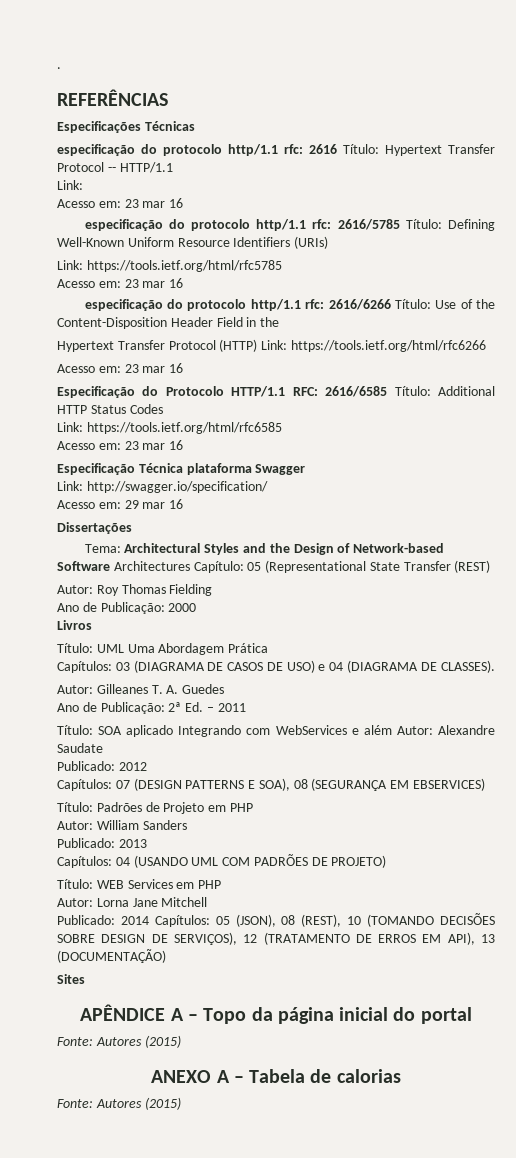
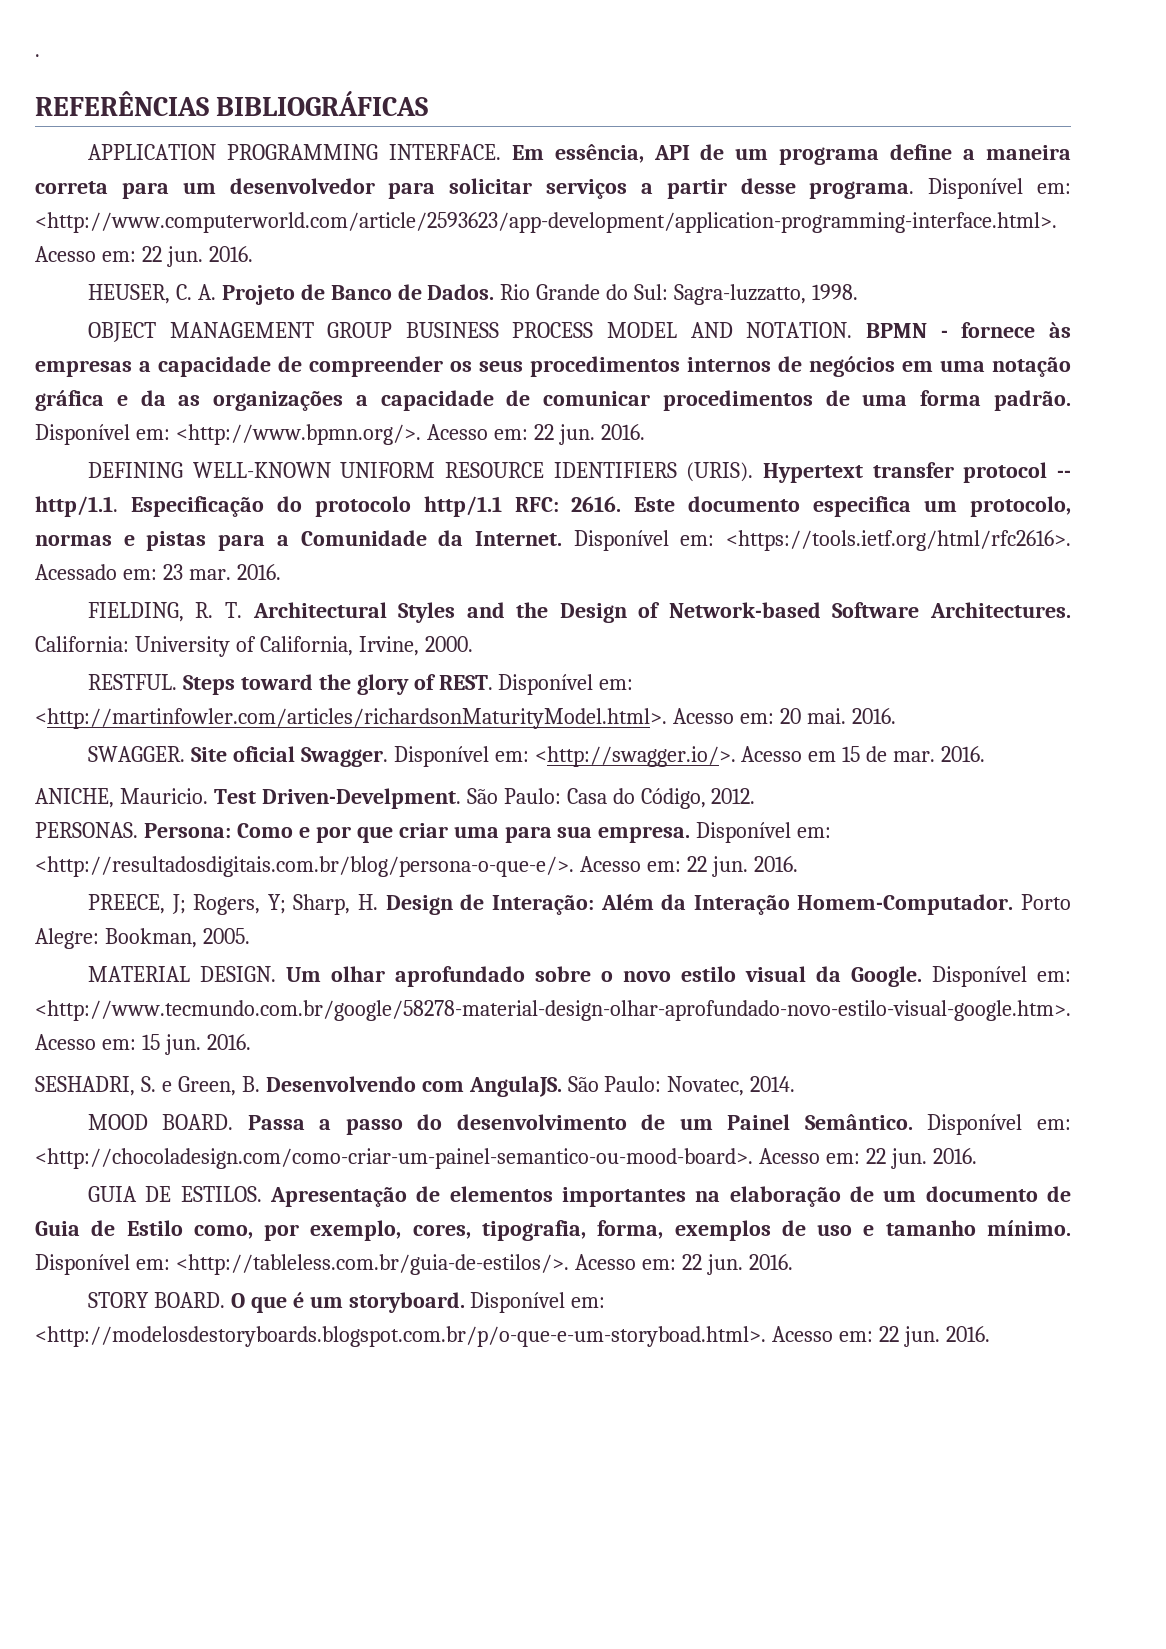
[57,121,195,133] [57,144,495,156] [57,162,173,173] [57,180,83,190] [57,198,184,208] [84,219,495,231] [57,236,329,249] [57,260,282,272] [57,278,184,288] [84,299,495,311] [57,317,280,329] [57,339,486,352] [57,363,184,373] [57,386,495,398] [57,404,163,414] [57,422,282,434] [57,440,184,450] [57,463,306,475] [57,481,268,493] [57,499,184,509] [57,522,132,534] [84,544,121,553] // Especificações Técnicas // especificação do protocolo http/1.1 rfc: 2616 Título: Hypertext Transfer Protocol -- HTTP/1.1 // Link: // Acesso em: 23 mar 16 // especificação do protocolo http/1.1 rfc: 2616/5785 Título: Defining Well-Known Uniform Resource Identifiers (URIs) // Link: https://tools.ietf.org/html/rfc5785 // Acesso em: 23 mar 16 // especificação do protocolo http/1.1 rfc: 2616/6266 Título: Use of the Content-Disposition Header Field in the // Hypertext Transfer Protocol (HTTP) Link: https://tools.ietf.org/html/rfc6266 // Acesso em: 23 mar 16 // Especificação do Protocolo HTTP/1.1 RFC: 2616/6585 Título: Additional HTTP Status Codes // Link: https://tools.ietf.org/html/rfc6585 // Acesso em: 23 mar 16 // Especificação Técnica plataforma Swagger // Link: http://swagger.io/specification/ // Acesso em: 29 mar 16 // Dissertações // Tema: -> [216,91,429,116] [87,144,1072,165] [35,178,1072,199] [35,212,1057,233] [35,246,253,267] [87,284,859,305] [87,322,1071,342] [35,356,1071,377] [35,390,1071,411] [35,424,645,445] [87,462,1072,483] [35,496,1071,517] [35,530,1071,551] [35,564,281,580] [87,602,243,622] BIBLIOGRÁFICAS // APPLICATION PROGRAMMING INTERFACE. Em essência, API de um programa define a maneira correta para um desenvolvedor para solicitar serviços a partir desse programa. Disponível em: <http://www.computerworld.com/article/2593623/app-development/application-programming-interface.html>. Acesso em: 22 jun. 2016. // HEUSER, C. A. Projeto de Banco de Dados. Rio Grande do Sul: Sagra-luzzatto, 1998. // OBJECT MANAGEMENT GROUP BUSINESS PROCESS MODEL AND NOTATION. BPMN - fornece às empresas a capacidade de compreender os seus procedimentos internos de negócios em uma notação gráfica e da as organizações a capacidade de comunicar procedimentos de uma forma padrão. Disponível em: <http://www.bpmn.org/>. Acesso em: 22 jun. 2016. // DEFINING WELL-KNOWN UNIFORM RESOURCE IDENTIFIERS (URIS). Hypertext transfer protocol -- http/1.1. Especificação do protocolo http/1.1 RFC: 2616. Este documento especifica um protocolo, normas e pistas para a Comunidade da Internet. Disponível em: <https://tools.ietf.org/html/rfc2616>. Acessado em: 23 mar. 2016. // FIELDING, R. T.
[113,560,491,573] [57,584,213,596] [57,602,197,614] [57,620,92,630] [57,643,269,655] [57,660,495,673] [57,684,225,694] [57,702,246,714] [57,725,495,737] [57,743,103,753] [57,761,147,771] [57,778,486,791] [57,802,253,814] [57,820,187,830] [57,838,147,848] [57,854,387,868] [57,879,222,889] [57,897,208,907] [57,913,496,927] [57,932,496,945] [57,949,166,963] [57,974,85,984] [80,1004,472,1024] [57,1035,181,1048] [151,1069,401,1083] [57,1097,181,1110] Architectures Capítulo: 05 (Representational State Transfer (REST) // Autor: Roy Thomas Fielding // Ano de Publicação: 2000 // Livros // Título: UML Uma Abordagem Prática // Capítulos: 03 (DIAGRAMA DE CASOS DE USO) e 04 (DIAGRAMA DE CLASSES). // Autor: Gilleanes T. A. Guedes // Ano de Publicação: 2ª Ed. – 2011 // Título: SOA aplicado Integrando com WebServices e além Autor: Alexandre Saudate // Publicado: 2012 // Capítulos: 07 (DESIGN PATTERNS E SOA), 08 (SEGURANÇA EM EBSERVICES) // Título: Padrões de Projeto em PHP // Autor: William Sanders // Publicado: 2013 // Capítulos: 04 (USANDO UML COM PADRÕES DE PROJETO) // Título: WEB Services em PHP // Autor: Lorna Jane Mitchell // Publicado: 2014 Capítulos: 05 (JSON), 08 (REST), 10 (TOMANDO DECISÕES SOBRE DESIGN DE SERVIÇOS), 12 (TRATAMENTO DE ERROS EM API), 13 (DOCUMENTAÇÃO) // Sites // APÊNDICE A – Topo da página inicial do portal // Fonte: Autores (2015) // ANEXO A – Tabela de calorias // Fonte: Autores (2015) -> [930,602,1071,618] [35,636,473,657] [87,674,634,695] [35,708,896,729] [87,746,986,767] [35,788,756,809] [35,822,832,843] [35,856,798,877] [87,894,1071,915] [35,928,250,949] [87,966,1071,987] [35,1000,1071,1021] [35,1034,251,1055] [35,1076,796,1097] [87,1114,1072,1135] [35,1148,977,1169] [87,1186,1072,1207] [35,1220,1072,1241] [35,1254,793,1275] [87,1292,606,1313] [35,1326,990,1347] Architectures. California: University of California, Irvine, 2000. // RESTFUL. Steps toward the glory of REST. Disponível em: <http://martinfowler.com/articles/richardsonMaturityModel.html>. Acesso em: 20 mai. 2016. // SWAGGER. Site oficial Swagger. Disponível em: <http://swagger.io/>. Acesso em 15 de mar. 2016. // ANICHE, Mauricio. Test Driven-Develpment. São Paulo: Casa do Código, 2012. // PERSONAS. Persona: Como e por que criar uma para sua empresa. Disponível em: <http://resultadosdigitais.com.br/blog/persona-o-que-e/>. Acesso em: 22 jun. 2016. // PREECE, J; Rogers, Y; Sharp, H. Design de Interação: Além da Interação Homem-Computador. Porto Alegre: Bookman, 2005. // MATERIAL DESIGN. Um olhar aprofundado sobre o novo estilo visual da Google. Disponível em: <http://www.tecmundo.com.br/google/58278-material-design-olhar-aprofundado-novo-estilo-visual-google.htm>. Acesso em: 15 jun. 2016. // SESHADRI, S. e Green, B. Desenvolvendo com AngulaJS. São Paulo: Novatec, 2014. // MOOD BOARD. Passa a passo do desenvolvimento de um Painel Semântico. Disponível em: <http://chocoladesign.com/como-criar-um-painel-semantico-ou-mood-board>. Acesso em: 22 jun. 2016. // GUIA DE ESTILOS. Apresentação de elementos importantes na elaboração de um documento de Guia de Estilo como, por exemplo, cores, tipografia, forma, exemplos de uso e tamanho mínimo. Disponível em: <http://tableless.com.br/guia-de-estilos/>. Acesso em: 22 jun. 2016. // STORY BOARD. O que é um storyboard. Disponível em: <http://modelosdestoryboards.blogspot.com.br/p/o-que-e-um-storyboad.html>. Acesso em: 22 jun. 2016.

